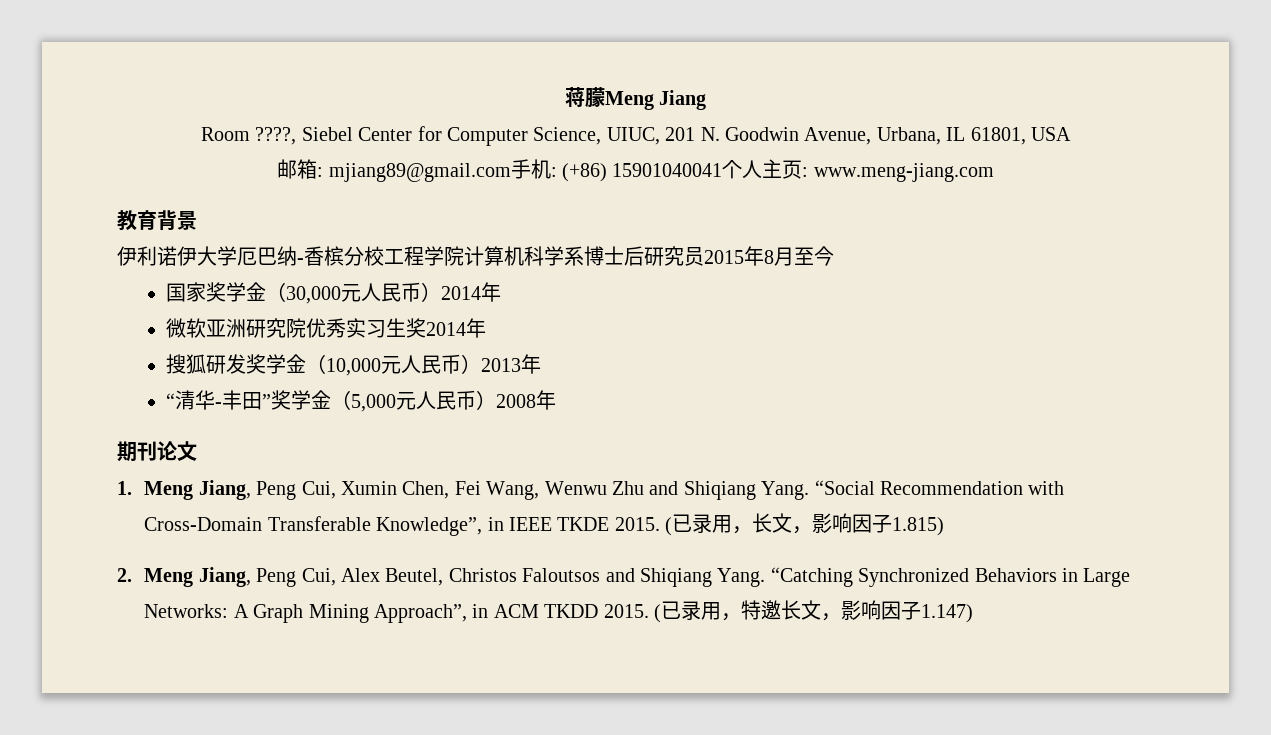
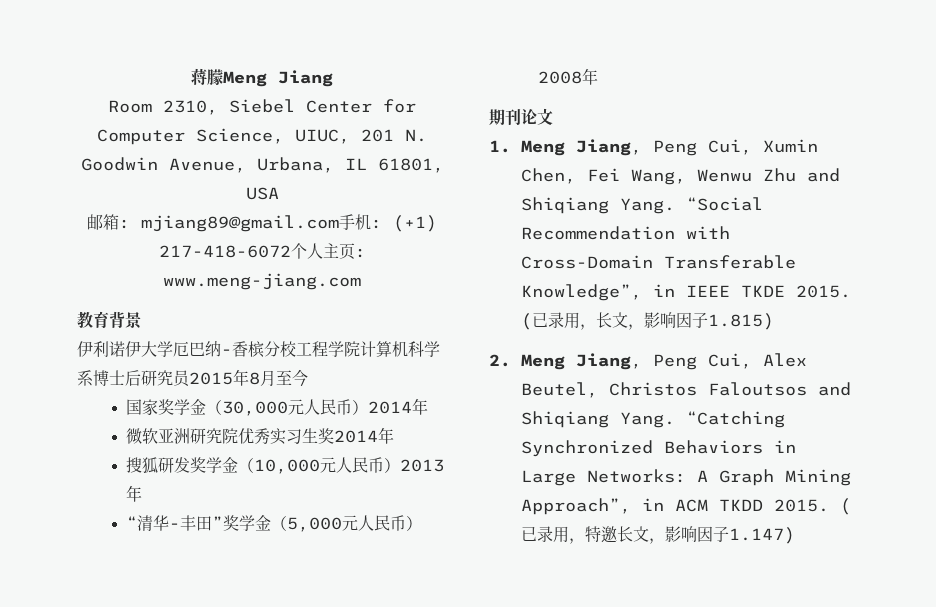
[255,127,297,145] ????, -> [163,100,218,115] 2310,
[562,163,723,182] (+86) 15901040041 -> [393,215,437,232] [158,245,291,258] (+1) 217-418-6072

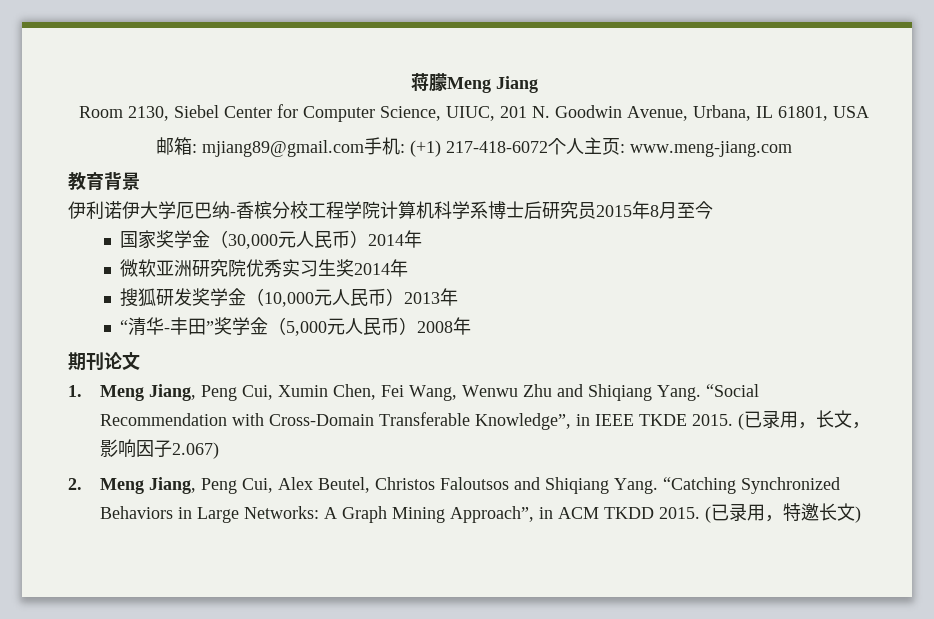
[163,100,218,115] 2310, -> [128,106,169,121] 2130,
[707,313,774,330] 1.815) -> [172,442,220,459] 2.067)
[648,526,795,544] ，影响因子1.147) -> [855,506,862,523] )

